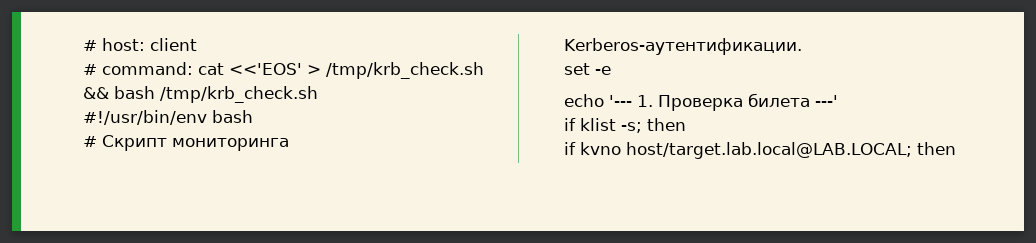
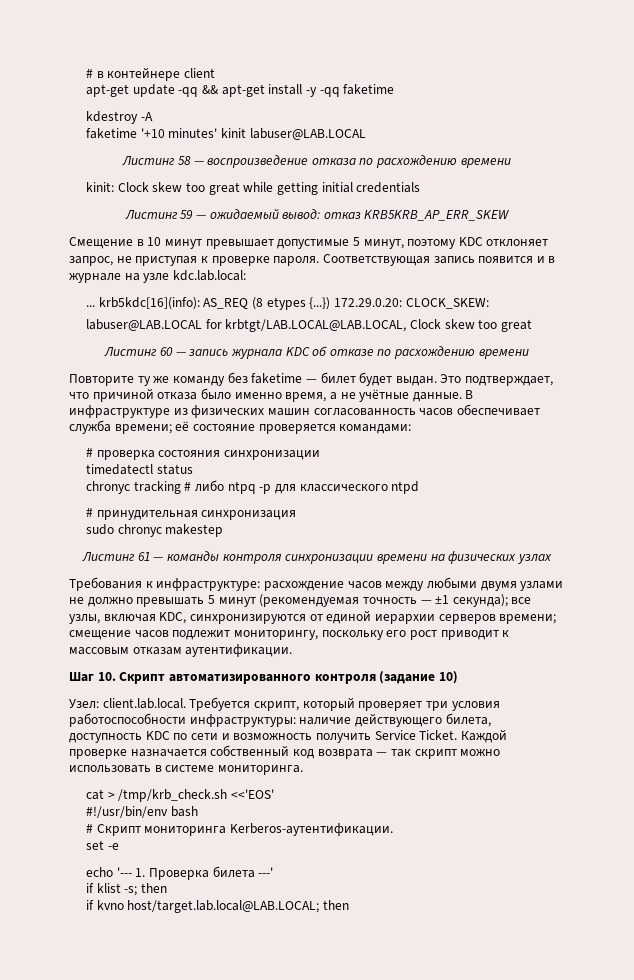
[82,38,145,51] # host: -> [85,67,181,81] # в контейнере
[82,62,484,79] [82,86,318,103] # command: cat <<'EOS' > /tmp/krb_check.sh && bash /tmp/krb_check.sh -> [85,84,395,97] [85,111,153,124] [85,128,366,140] [122,155,511,168] [85,182,421,195] [124,209,510,221] [69,237,549,249] [69,254,556,266] [69,270,246,283] [85,297,489,310] [85,319,532,332] [104,346,529,359] [69,372,554,386] [69,388,474,402] [69,404,540,418] [69,420,412,434] [85,448,320,460] [85,464,193,475] [85,480,420,494] [85,508,297,520] [85,524,224,537] [82,551,552,564] [69,577,564,591] [69,594,532,607] [69,610,557,624] [69,630,510,640] [69,644,293,657] [69,671,458,684] [69,697,500,711] [69,713,491,727] [69,729,507,743] [69,745,501,759] [69,765,303,775] [85,789,274,802] apt-get update -qq && apt-get install -y -qq faketime // kdestroy -A // faketime '+10 minutes' kinit labuser@LAB.LOCAL // Листинг 58 — воспроизведение отказа по расхождению времени // kinit: Clock skew too great while getting initial credentials // Листинг 59 — ожидаемый вывод: отказ KRB5KRB_AP_ERR_SKEW // Смещение в 10 минут превышает допустимые 5 минут, поэтому KDC отклоняет запрос, не приступая к проверке пароля. Соответствующая запись появится и в журнале на узле kdc.lab.local: // ... krb5kdc[16](info): AS_REQ (8 etypes {...}) 172.29.0.20: CLOCK_SKEW: // labuser@LAB.LOCAL for krbtgt/LAB.LOCAL@LAB.LOCAL, Clock skew too great // Листинг 60 — запись журнала KDC об отказе по расхождению времени // Повторите ту же команду без faketime — билет будет выдан. Это подтверждает, что причиной отказа было именно время, а не учётные данные. В инфраструктуре из физических машин согласованность часов обеспечивает служба времени; её состояние проверяется командами: // # проверка состояния синхронизации // timedatectl status // chronyc tracking # либо ntpq -p для классического ntpd // # принудительная синхронизация // sudo chronyc makestep // Листинг 61 — команды контроля синхронизации времени на физических узлах // Требования к инфраструктуре: расхождение часов между любыми двумя узлами не должно превышать 5 минут (рекомендуемая точность — ±1 секунда); все узлы, включая KDC, синхронизируются от единой иерархии серверов времени; смещение часов подлежит мониторингу, поскольку его рост приводит к массовым отказам аутентификации. // Шаг 10. Скрипт автоматизированного контроля (задание 10) // Узел: client.lab.local. Требуется скрипт, который проверяет три условия работоспособности инфраструктуры: наличие действующего билета, доступность KDC по сети и возможность получить Service Ticket. Каждой проверке назначается собственный код возврата — так скрипт можно использовать в системе мониторинга. // cat > /tmp/krb_check.sh <<'EOS'

